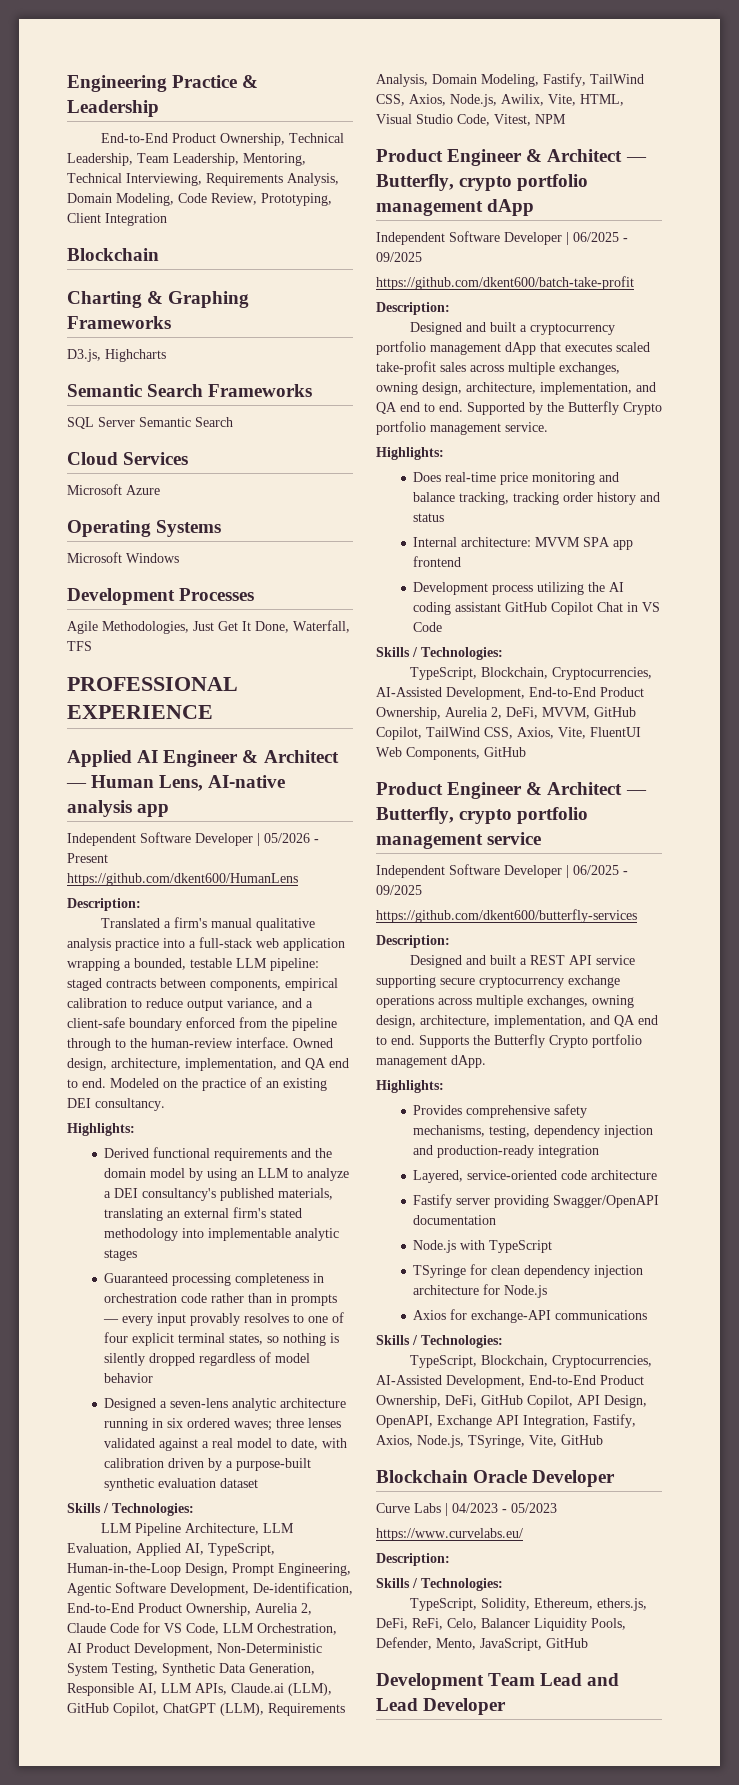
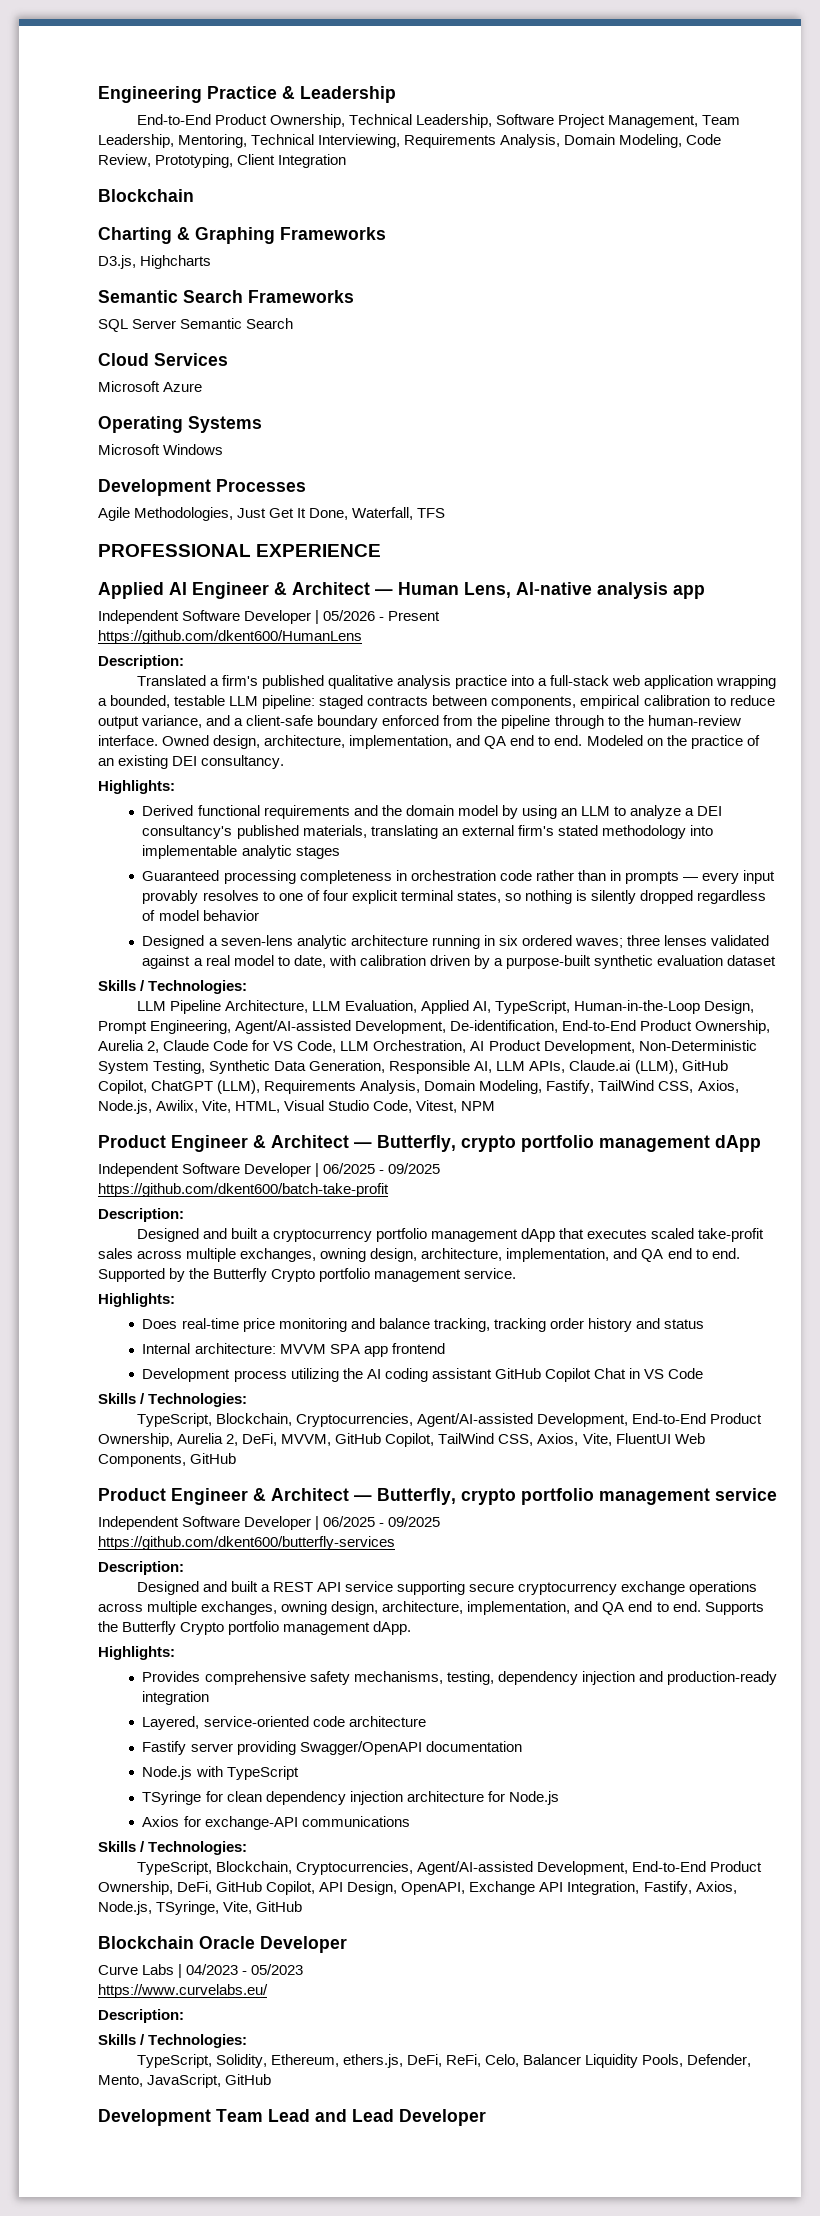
(133, 159) none -> [496,114,699,128] Software Project Management,
[210,918,252,928] manual -> [262,675,325,689] published
[67,1582,166,1596] Agentic Software -> [235,1020,352,1034] Agent/AI-assisted
[376,687,442,697] AI-Assisted -> [417,1413,534,1427] Agent/AI-assisted
[376,1375,442,1385] AI-Assisted -> [417,1861,534,1875] Agent/AI-assisted

